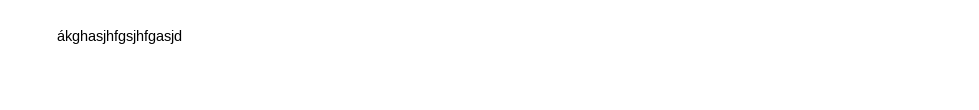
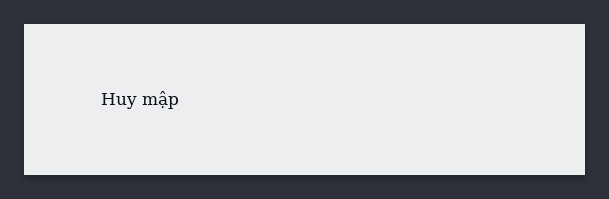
[57,30,182,44] ákghasjhfgsjhfgasjd -> [101,91,179,109] Huy mập

